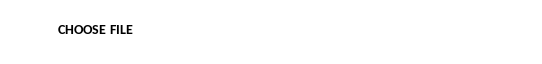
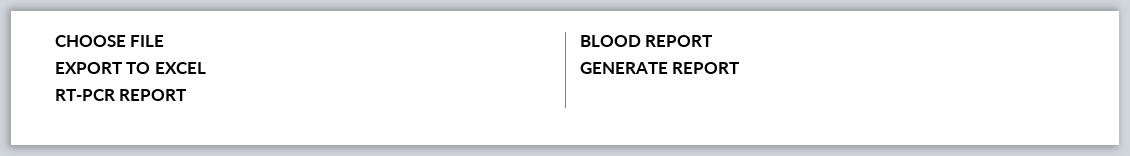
(133, 29) none -> [55,62,206,74] [55,89,187,101] [580,35,713,47] [580,62,740,74] // EXPORT TO EXCEL // RT-PCR REPORT // BLOOD REPORT // GENERATE REPORT

